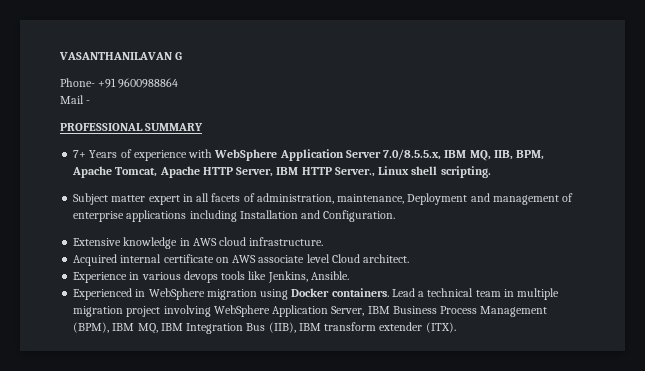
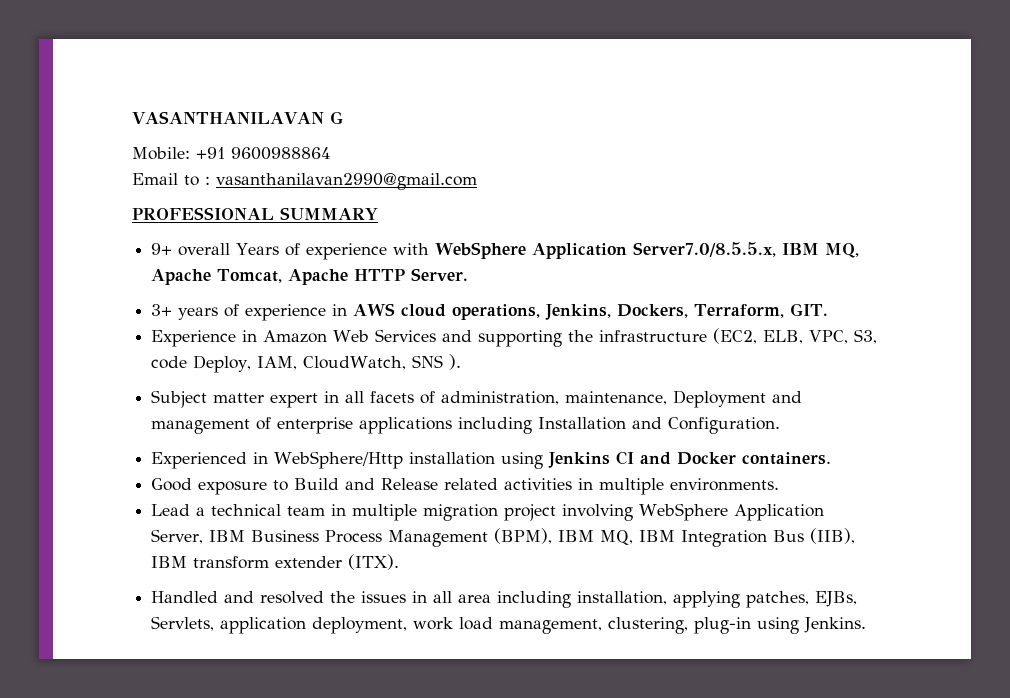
[60,78,95,87] Phone- -> [132,147,190,160] Mobile:
[60,95,91,104] Mail - -> [132,173,477,190] Email to : vasanthanilavan2990@gmail.com
[73,150,87,158] 7+ -> [151,243,231,256] 9+ overall
[345,149,545,161] [72,166,491,178] Server 7.0/8.5.5.x, IBM MQ, IIB, BPM, Apache Tomcat, Apache HTTP Server, IBM HTTP Server., Linux shell scripting. -> [633,242,860,258] [151,268,469,285] [151,303,829,321] [151,328,878,347] [151,354,462,373] Server7.0/8.5.5.x, IBM MQ, Apache Tomcat, Apache HTTP Server. // 3+ years of experience in AWS cloud operations, Jenkins, Dockers, Terraform, GIT. // Experience in Amazon Web Services and supporting the infrastructure (EC2, ELB, VPC, S3, code Deploy, IAM, CloudWatch, SNS ).
[73,237,324,249] [73,254,410,266] [73,271,349,283] [73,288,389,300] Extensive knowledge in AWS cloud infrastructure. // Acquired internal certificate on AWS associate level Cloud architect. // Experience in various devops tools like Jenkins, Ansible. // Experienced in WebSphere migration using Docker containers. -> [151,451,832,469] [151,478,780,495] Experienced in WebSphere/Http installation using Jenkins CI and Docker containers. // Good exposure to Build and Release related activities in multiple environments. //
(456, 327) none -> [151,591,858,608] [151,616,867,634] // Handled and resolved the issues in all area including installation, applying patches, EJBs, Servlets, application deployment, work load management, clustering, plug-in using Jenkins.

